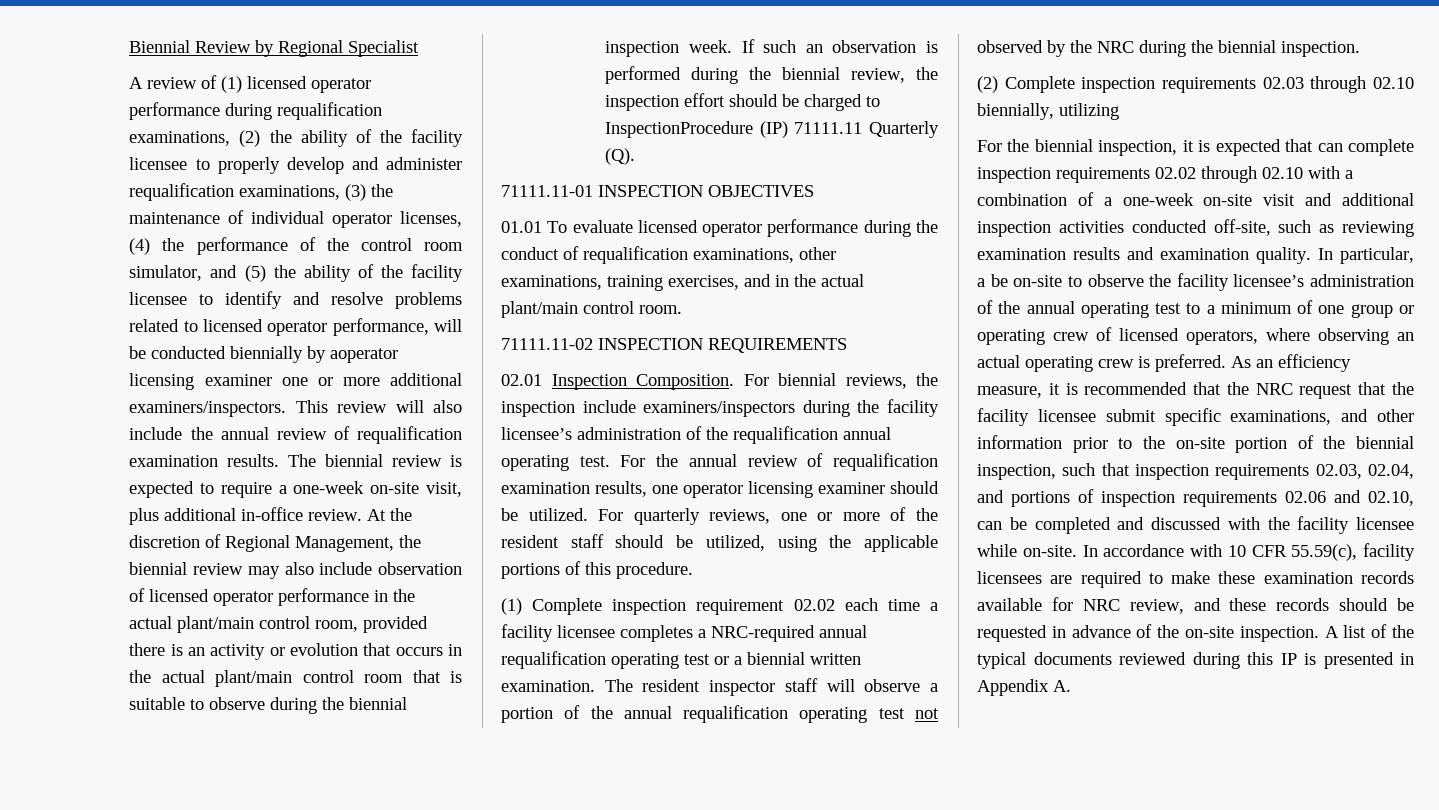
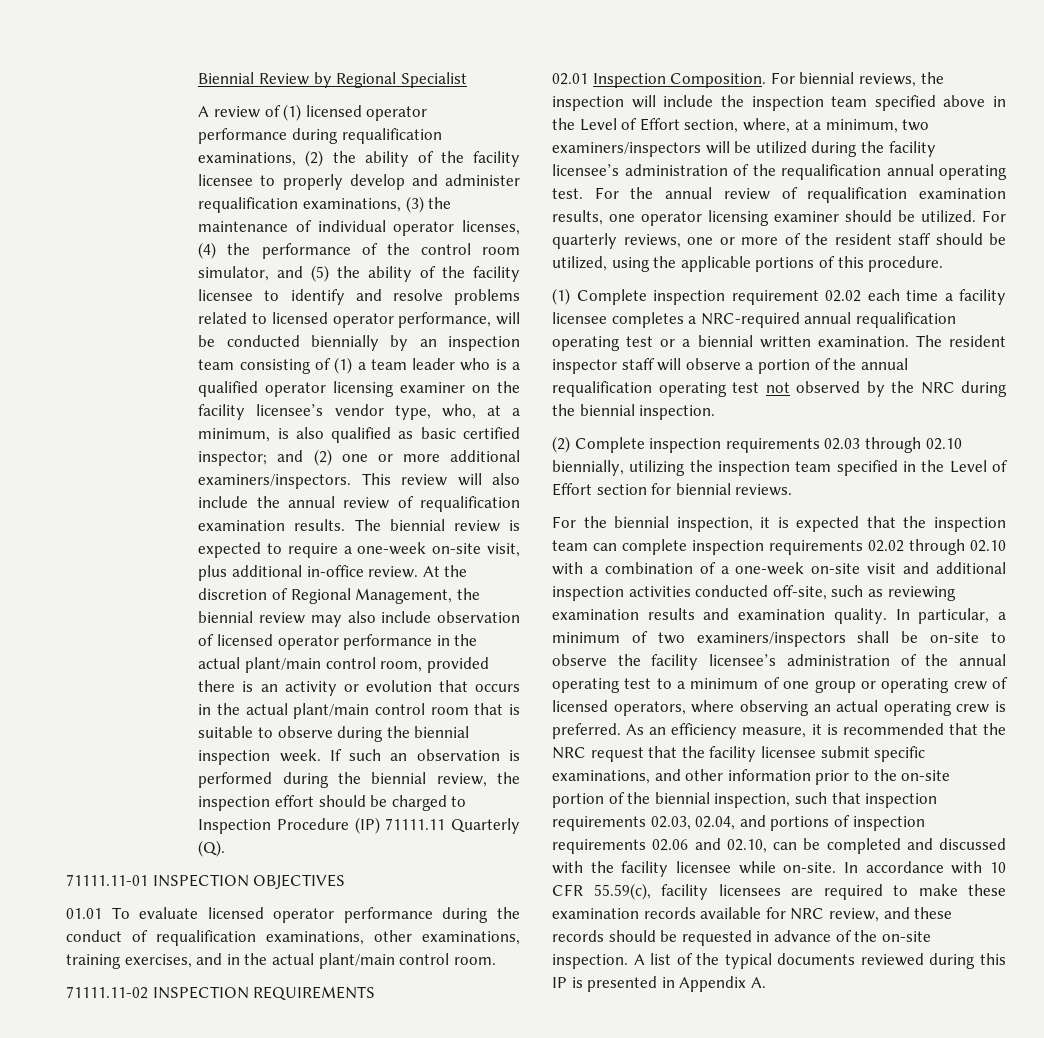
[330,348,399,363] [129,373,272,390] aoperator licensing examiner -> [419,336,520,351] [198,357,521,374] [198,381,520,397] [198,404,520,420] [198,427,520,443] [198,449,332,466] an inspection team consisting of (1) a team leader who is a qualified operator licensing examiner on the facility licensee’s vendor type, who, at a minimum, is also qualified as basic certified inspector; and (2)
[605,121,754,138] InspectionProcedure -> [198,818,349,834] Inspection Procedure
[582,400,796,417] include examiners/inspectors -> [631,95,1006,111] [552,118,930,133] [552,141,807,157] will include the inspection team specified above in the Level of Effort section, where, at a minimum, two examiners/inspectors will be utilized
(1119, 111) none -> [689,460,1008,476] [552,483,793,496] the inspection team specified in the Level of Effort section for biennial reviews.
(1314, 145) none -> [903,516,1006,532] [552,540,588,551] the inspection team
(985, 282) none -> [552,631,890,647] minimum of two examiners/inspectors shall

